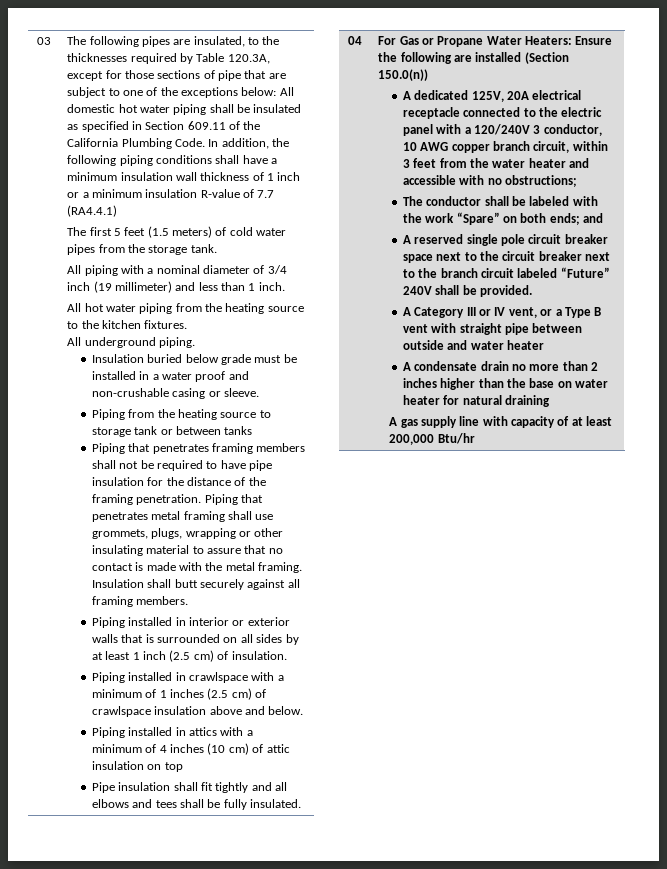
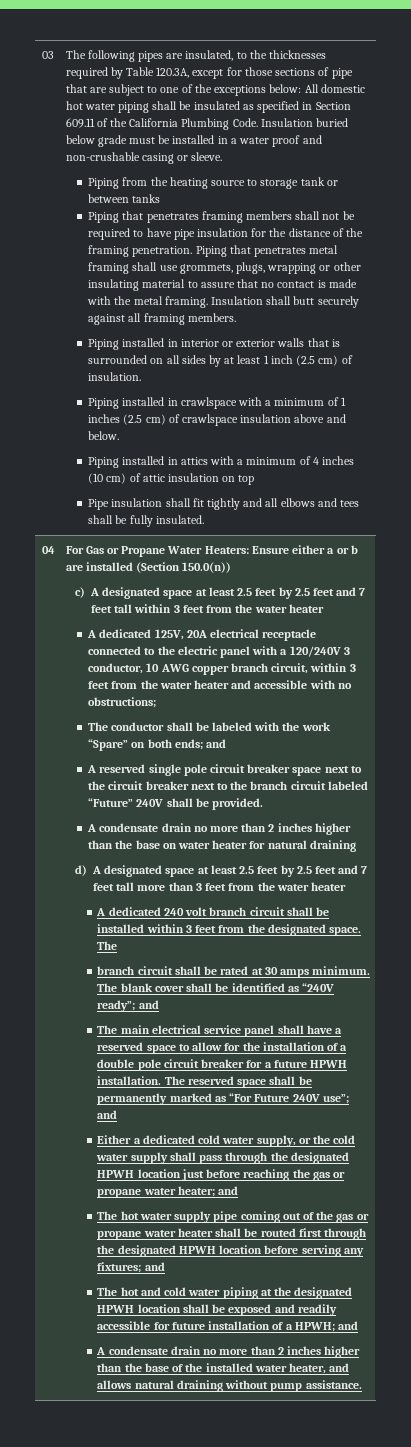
[208,138,290,149] [67,155,278,166] [67,172,301,181] [67,189,275,198] [67,205,118,217] [67,226,287,238] [67,244,217,255] [67,265,287,276] [67,281,285,293] [67,303,304,314] [67,320,188,329] [67,337,195,348] In addition, the following piping conditions shall have a minimum insulation wall thickness of 1 inch or a minimum insulation R-value of 7.7 (RA4.4.1) // The first 5 feet (1.5 meters) of cold water pipes from the storage tank. // All piping with a nominal diameter of 3/4 inch (19 millimeter) and less than 1 inch. // All hot water piping from the heating source to the kitchen fixtures. // All underground piping. // -> (258, 122) none
[378,52,452,64] the following -> [292,545,358,554] either a or b
(429, 75) none -> [74,587,366,599] [90,604,324,613] // c) A designated space at least 2.5 feet by 2.5 feet and 7 feet tall within 3 feet from the water heater
[402,307,602,318] [402,323,583,335] [402,340,545,350] // A Category III or IV vent, or a Type B vent with straight pipe between outside and water heater -> (263, 804) none
[389,416,613,428] [389,433,475,445] A gas supply line with capacity of at least 200,000 Btu/hr -> [74,865,368,877] [92,882,346,891] [96,907,329,916] [97,924,361,936] [97,941,118,950] [97,966,371,978] [97,983,334,992] [97,1000,159,1012] [97,1025,342,1037] [97,1042,348,1054] [97,1059,347,1071] [97,1076,312,1088] [97,1093,349,1105] [97,1110,118,1119] [97,1135,356,1147] [96,1152,349,1164] [97,1169,345,1181] [97,1186,239,1198] [97,1211,369,1223] [97,1228,366,1240] [97,1245,364,1257] [97,1262,165,1273] [97,1287,353,1299] [97,1304,337,1316] [97,1321,358,1332] [96,1346,361,1358] [97,1363,350,1374] [97,1380,362,1392] d) A designated space at least 2.5 feet by 2.5 feet and 7 feet tall more than 3 feet from the water heater // A dedicated 240 volt branch circuit shall be installed within 3 feet from the designated space. The // branch circuit shall be rated at 30 amps minimum. The blank cover shall be identified as “240V ready”; and // The main electrical service panel shall have a reserved space to allow for the installation of a double pole circuit breaker for a future HPWH installation. The reserved space shall be permanently marked as “For Future 240V use”; and // Either a dedicated cold water supply, or the cold water supply shall pass through the designated HPWH location just before reaching the gas or propane water heater; and // The hot water supply pipe coming out of the gas or propane water heater shall be routed first through the designated HPWH location before serving any fixtures; and // The hot and cold water piping at the designated HPWH location shall be exposed and readily accessible for future installation of a HPWH; and // A condensate drain no more than 2 inches higher than the base of the installed water heater, and allows natural draining without pump assistance.

